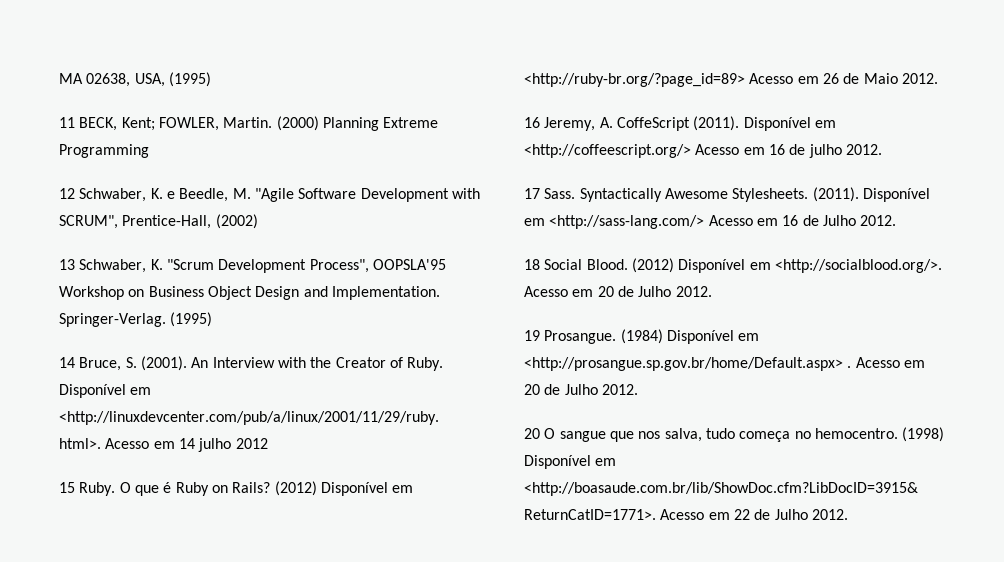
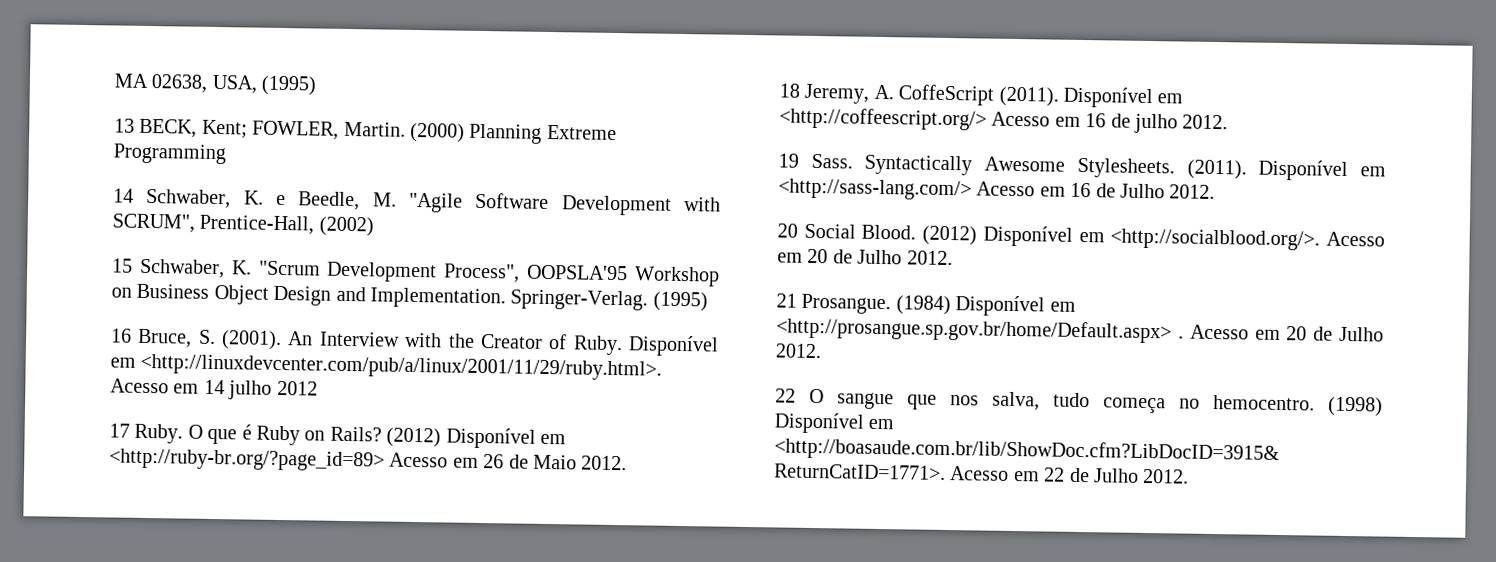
[59,117,75,128] 11 -> [114,118,135,133] 13
[59,188,75,199] 12 -> [113,188,134,203] 14
[59,259,75,270] 13 -> [112,258,133,273] 15
[59,357,75,368] 14 -> [111,328,132,343] 16
[59,482,75,493] 15 -> [109,423,130,438] 17
[524,117,540,128] 16 -> [779,83,800,98] 18
[524,188,540,199] 17 -> [778,153,799,168] 19
[524,259,540,270] 18 -> [777,223,798,238] 20
[524,330,540,341] 19 -> [776,293,797,308] 21
[524,428,540,439] 20 -> [775,388,796,403] 22

